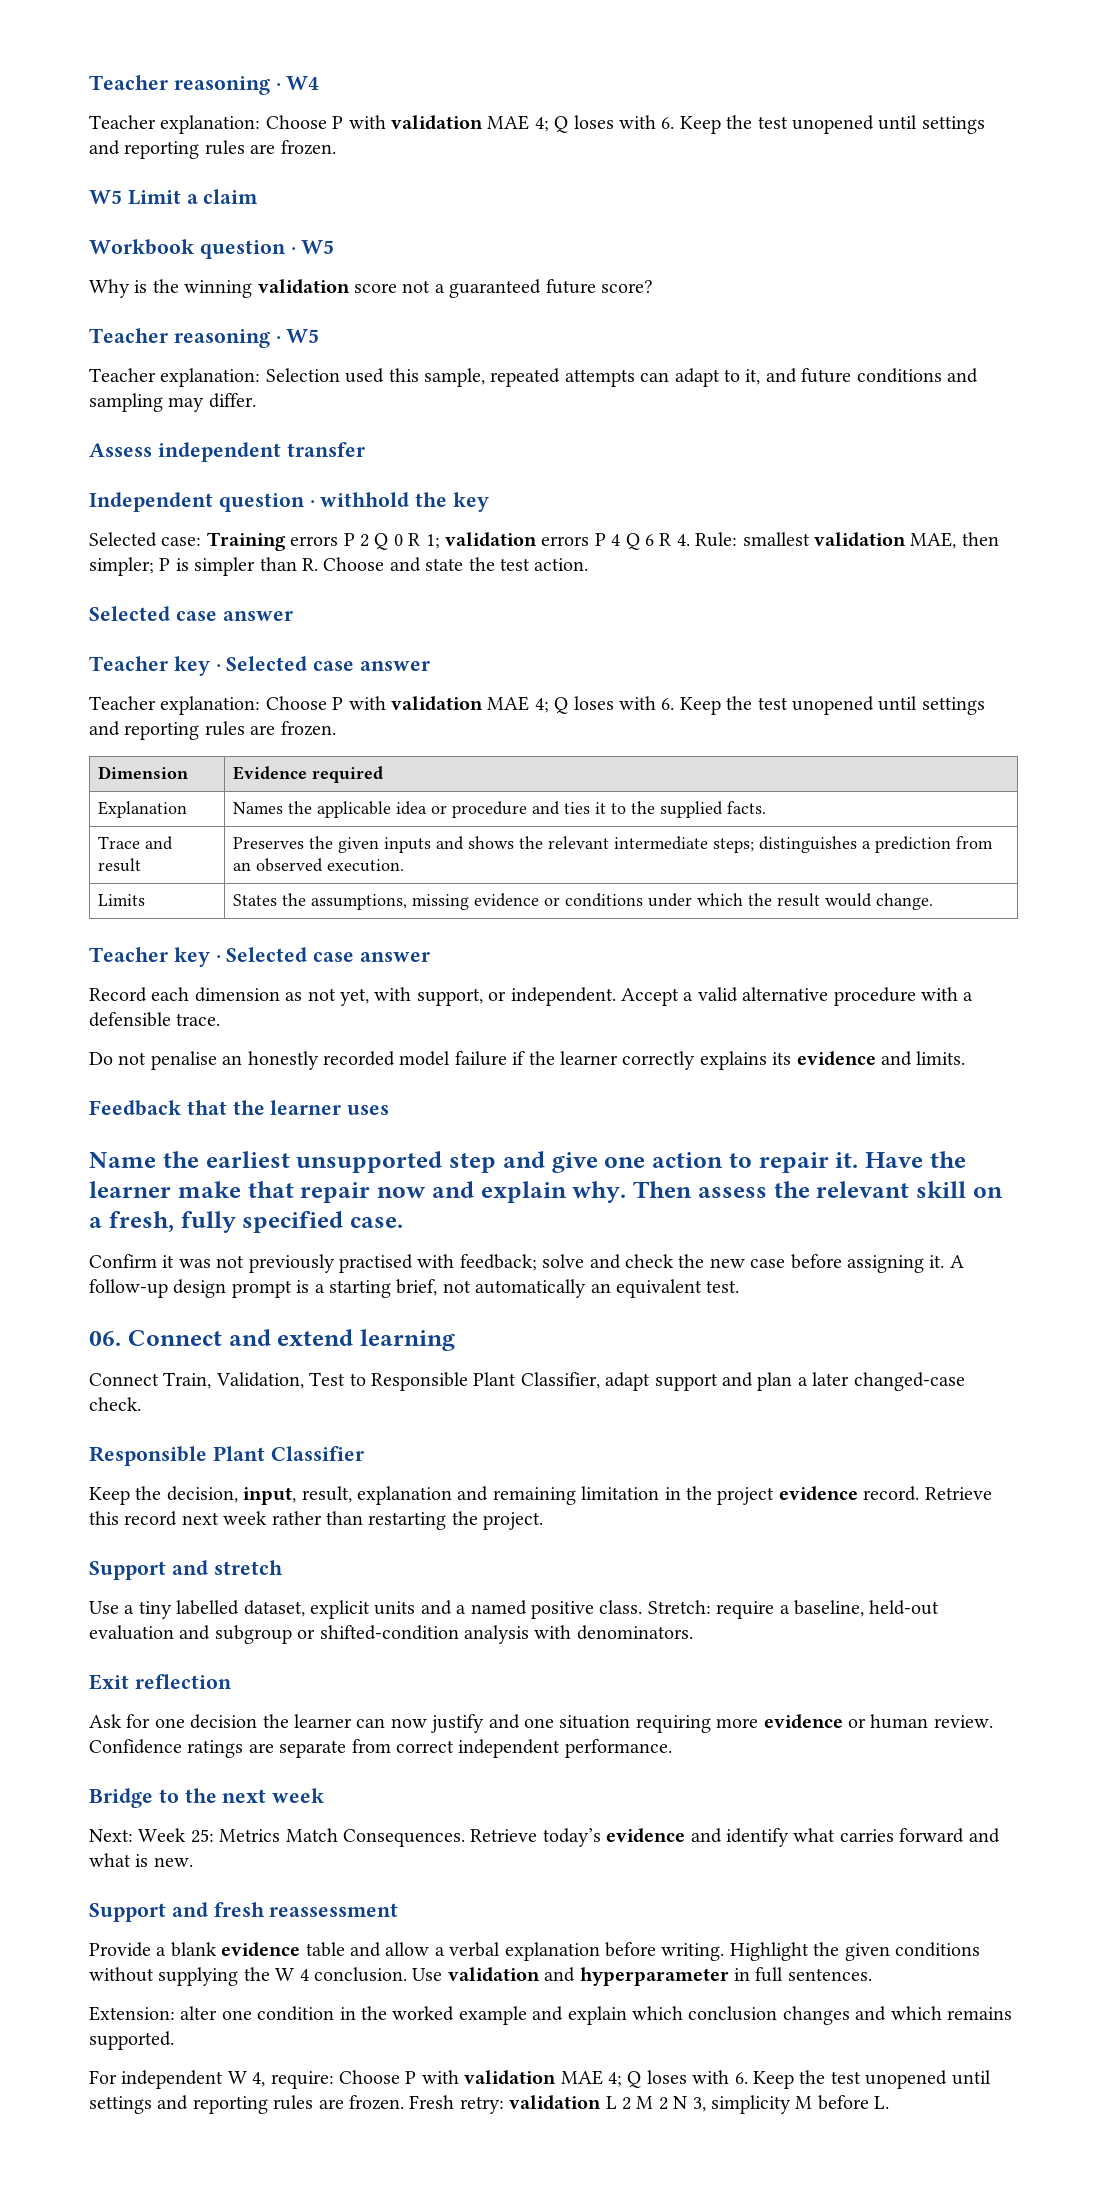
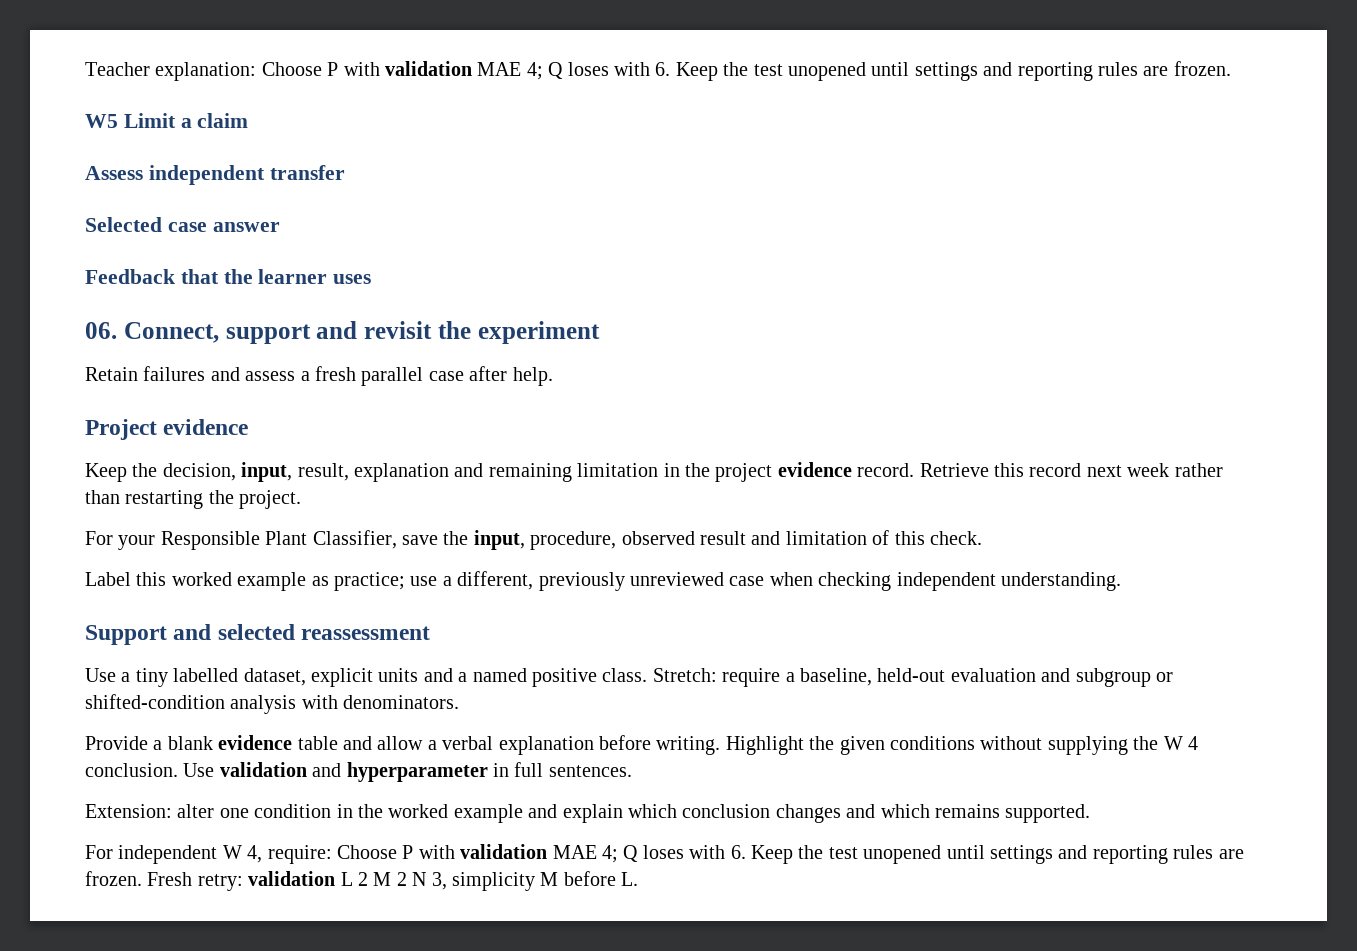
[89,75,320,95] [89,115,156,129] Teacher reasoning · W4 // Teacher -> [85,62,150,76] Teacher
[89,239,335,259] [89,279,653,298] [89,328,320,348] [89,368,978,387] [89,393,256,412] [89,442,365,462] [89,492,490,512] [89,532,999,551] [89,557,589,576] [89,606,293,621] [89,656,431,676] [89,696,985,715] [89,721,336,740] [97,766,188,779] [232,766,383,783] [97,801,187,818] [232,801,766,818] [97,836,173,850] [97,858,141,872] [232,836,993,853] [232,858,404,872] [97,894,145,906] [232,893,933,910] [89,947,431,967] [89,987,974,1006] [89,1012,221,1027] [89,1051,966,1070] Workbook question · W5 // Why is the winning validation score not a guaranteed future score? // Teacher reasoning · W5 // Teacher explanation: Selection used this sample, repeated attempts can adapt to it, and future conditions and sampling may differ. // Assess independent transfer // Independent question · withhold the key // Selected case: Training errors P 2 Q 0 R 1; validation errors P 4 Q 6 R 4. Rule: smallest validation MAE, then simpler; P is simpler than R. Choose and state the test action. // Selected case answer // Teacher key · Selected case answer // Teacher explanation: Choose P with validation MAE 4; Q loses with 6. Keep the test unopened until settings and reporting rules are frozen. // Dimension | Evidence required // Explanation | Names the applicable idea or procedure and ties it to the supplied facts. // Trace and result | Preserves the given inputs and shows the relevant intermediate steps; distinguishes a prediction from an observed execution. // Limits | States the assumptions, missing evidence or conditions under which the result would change. // Teacher key · Selected case answer // Record each dimension as not yet, with support, or independent. Accept a valid alternative procedure with a defensible trace. // Do not penalise an honestly recorded model failure if the learner correctly explains its evidence and limits. -> [85,165,345,185] [85,217,280,232] Assess independent transfer // Selected case answer
[89,1151,966,1173] [89,1181,1003,1203] [89,1211,403,1233] [89,1254,964,1273] [89,1279,740,1298] [89,1329,455,1351] [89,1372,965,1391] [89,1397,141,1411] [89,1446,364,1466] Name the earliest unsupported step and give one action to repair it. Have the learner make that repair now and explain why. Then assess the relevant skill on a fresh, fully specified case. // Confirm it was not previously practised with feedback; solve and check the new case before assigning it. A follow-up design prompt is a starting brief, not automatically an equivalent test. // 06. Connect and extend learning // Connect Train, Validation, Test to Responsible Plant Classifier, adapt support and plan a later changed-case check. // Responsible Plant Classifier -> [85,321,600,344] [85,366,553,386] [85,419,249,440] 06. Connect, support and revisit the experiment // Retain failures and assess a fresh parallel case after help. // Project evidence
[89,1560,283,1580] // Support and stretch -> [85,530,982,550] [85,571,1121,591] [85,624,431,645] // For your Responsible Plant Classifier, save the input, procedure, observed result and limitation of this check. // Label this worked example as practice; use a different, previously unreviewed case when checking independent understanding. // Support and selected reassessment
[89,1674,232,1690] [89,1714,993,1733] [89,1739,672,1758] [89,1788,325,1808] [89,1828,1000,1847] [89,1853,193,1867] [89,1902,399,1922] // Exit reflection // Ask for one decision the learner can now justify and one situation requiring more evidence or human review. Confidence ratings are separate from correct independent performance. // Bridge to the next week // Next: Week 25: Metrics Match Consequences. Retrieve today’s evidence and identify what carries forward and what is new. // Support and fresh reassessment -> (460, 702) none

